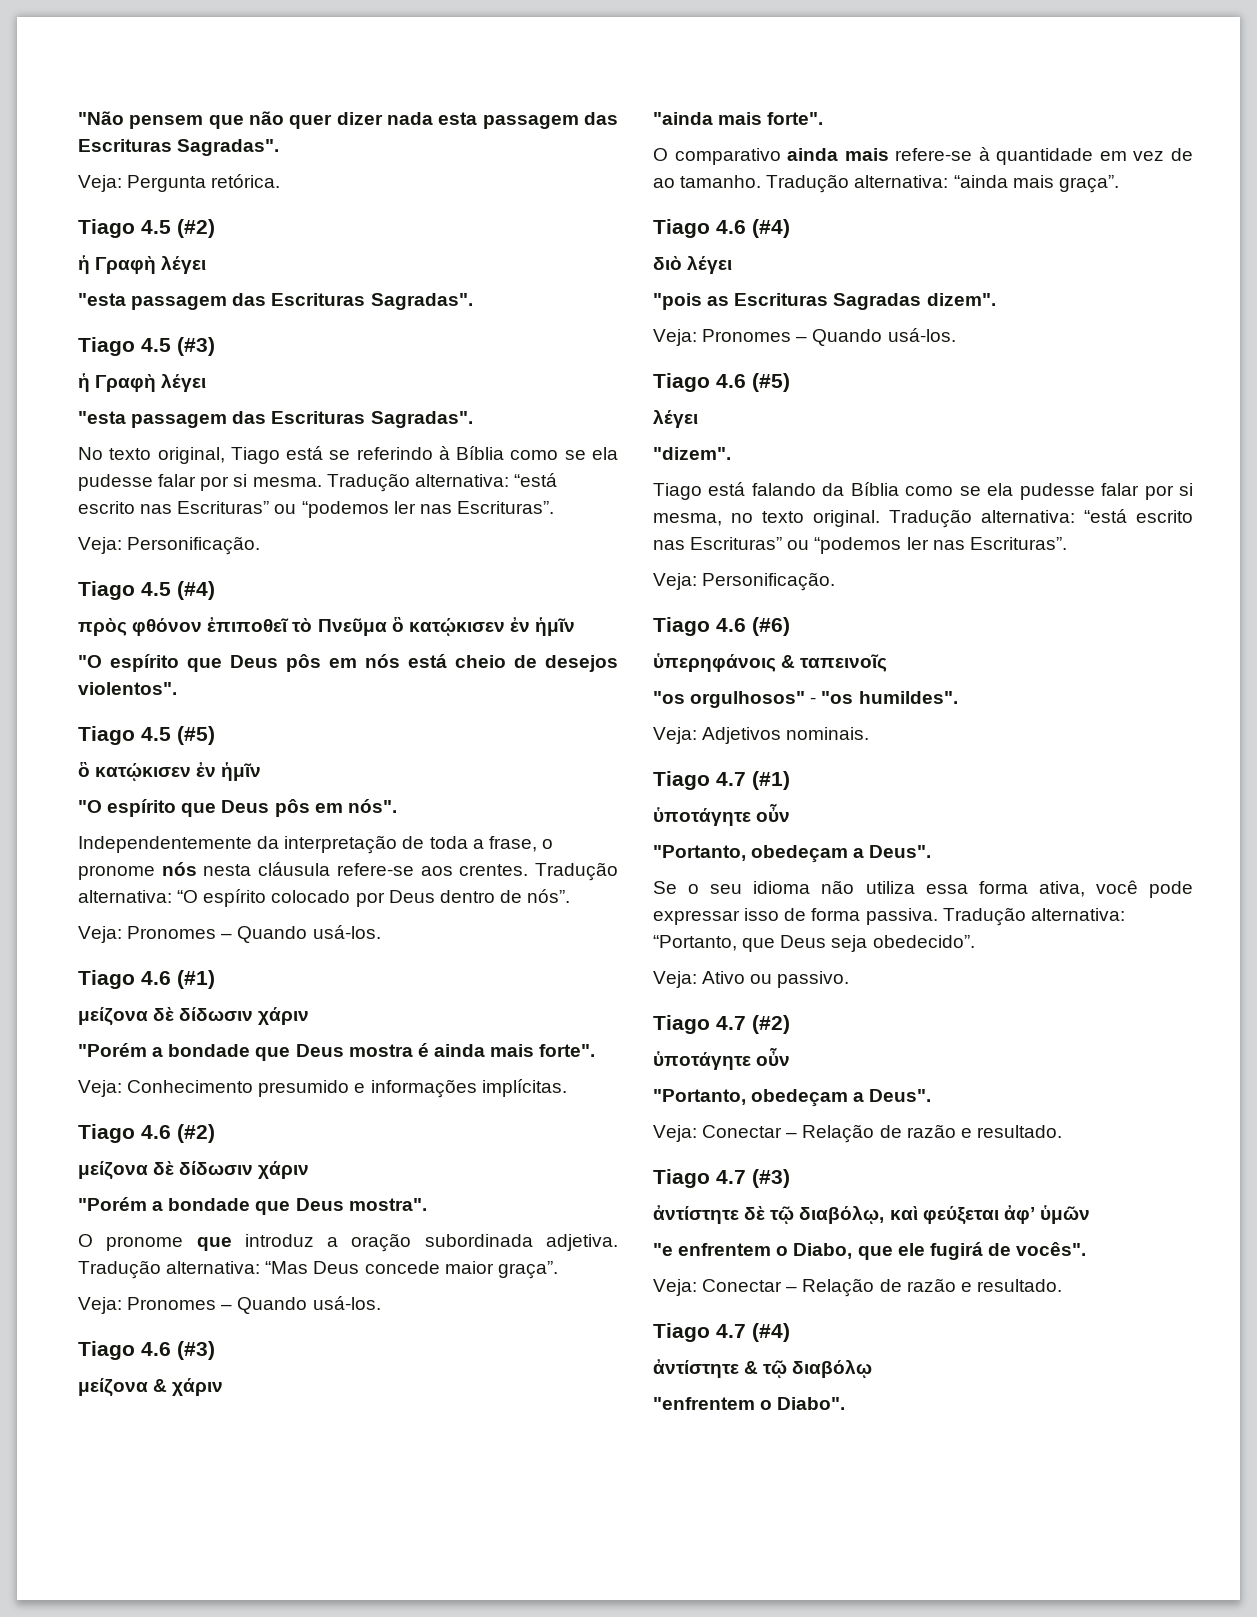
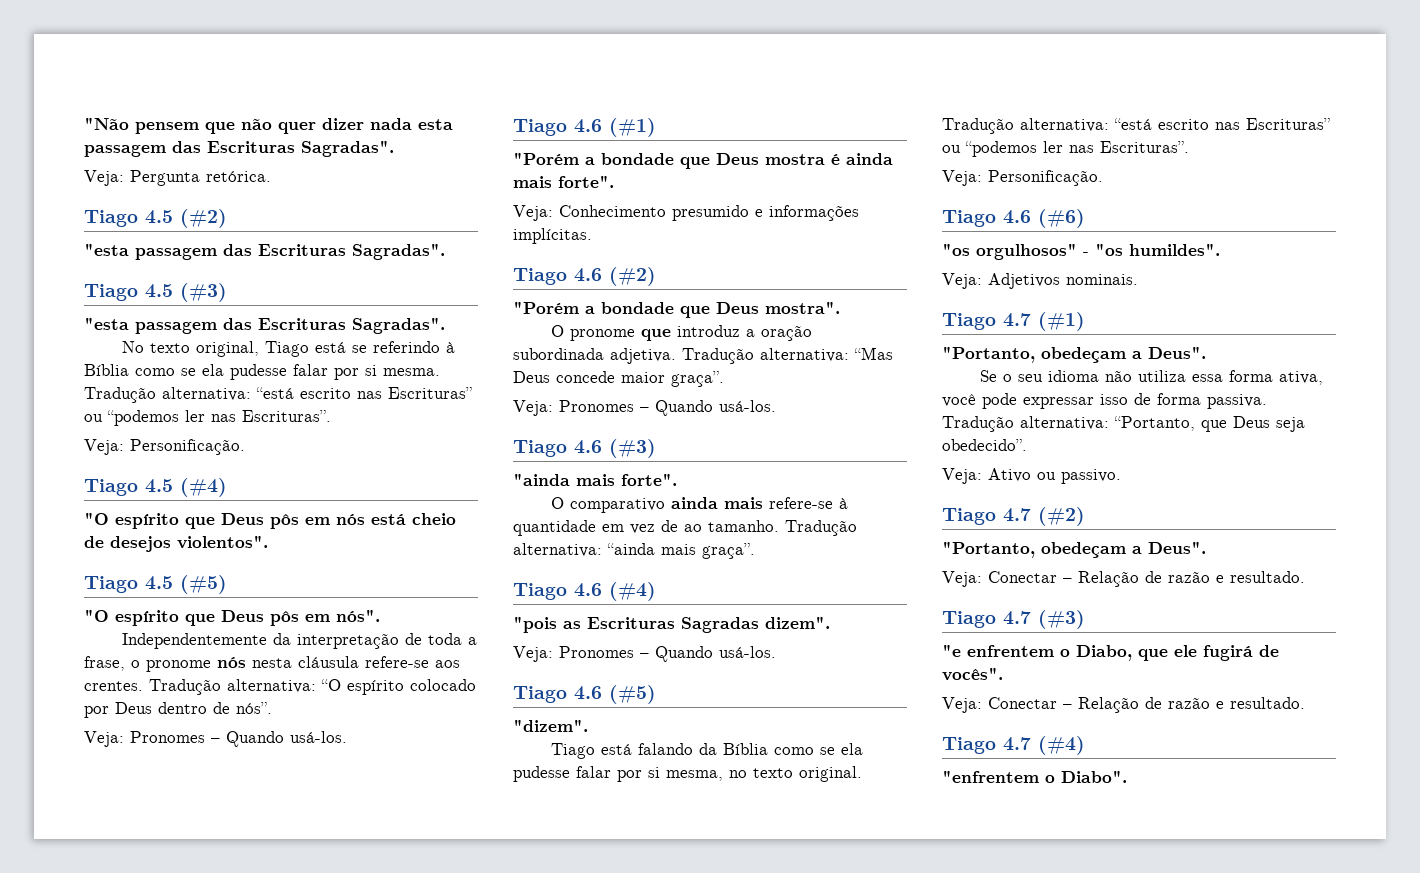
[78,255,207,274] // ἡ Γραφὴ λέγει -> (227, 218) none
[78,373,207,392] // ἡ Γραφὴ λέγει -> (227, 292) none
[78,617,576,636] // πρὸς φθόνον ἐπιποθεῖ τὸ Πνεῦμα ὃ κατῴκισεν ἐν ἡμῖν -> (227, 487) none
[78,762,262,781] // ὃ κατῴκισεν ἐν ἡμῖν -> (227, 584) none
[78,1007,310,1026] // μείζονα δὲ δίδωσιν χάριν -> (656, 127) none
[78,1161,310,1180] // μείζονα δὲ δίδωσιν χάριν -> (656, 276) none
[78,1378,224,1397] // μείζονα & χάριν -> (656, 448) none
[653,256,733,274] // διὸ λέγει -> (656, 591) none
[653,410,698,428] // λέγει -> (656, 694) none
[653,653,888,672] // ὑπερηφάνοις & ταπεινοῖς -> (1085, 218) none
[653,804,791,826] // ὑποτάγητε οὖν -> (1085, 321) none
[653,1048,791,1070] // ὑποτάγητε οὖν -> (1085, 516) none
[653,1205,1090,1225] // ἀντίστητε δὲ τῷ διαβόλῳ, καὶ φεύξεται ἀφ’ ὑμῶν -> (1085, 619) none
[653,1359,873,1378] // ἀντίστητε & τῷ διαβόλῳ -> (1085, 745) none

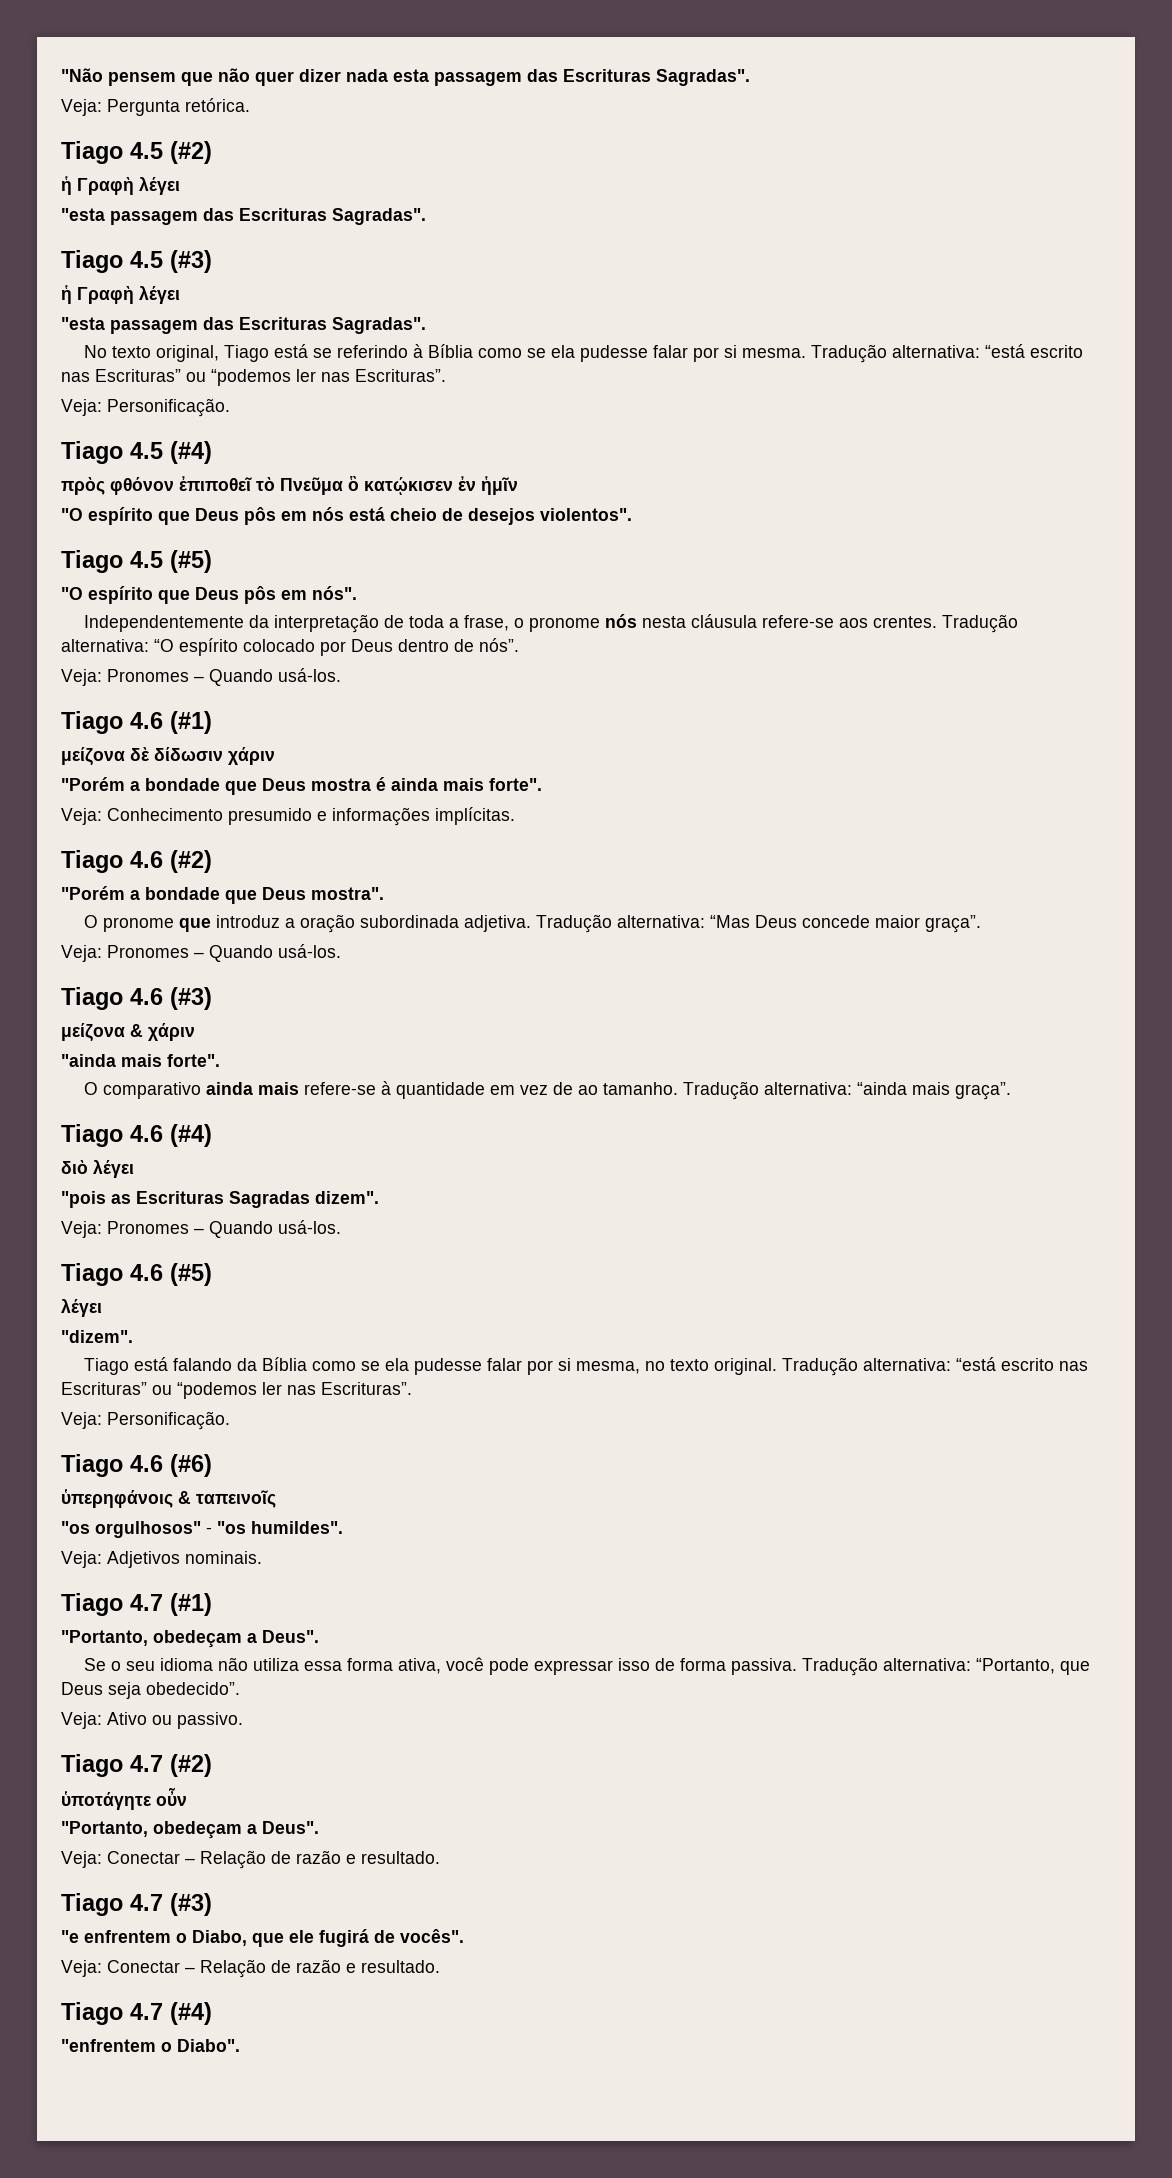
(227, 218) none -> [61,176,180,195] // ἡ Γραφὴ λέγει
(227, 292) none -> [61,285,180,304] // ἡ Γραφὴ λέγει
(227, 487) none -> [61,476,518,495] // πρὸς φθόνον ἐπιποθεῖ τὸ Πνεῦμα ὃ κατῴκισεν ἐν ἡμῖν
(656, 127) none -> [61,747,275,766] // μείζονα δὲ δίδωσιν χάριν
(656, 448) none -> [61,1023,195,1042] // μείζονα & χάριν
(656, 591) none -> [61,1160,134,1178] // διὸ λέγει
(656, 694) none -> [61,1299,102,1317] // λέγει
(1085, 218) none -> [61,1489,276,1508] // ὑπερηφάνοις & ταπεινοῖς
(1085, 516) none -> [61,1788,187,1810] // ὑποτάγητε οὖν

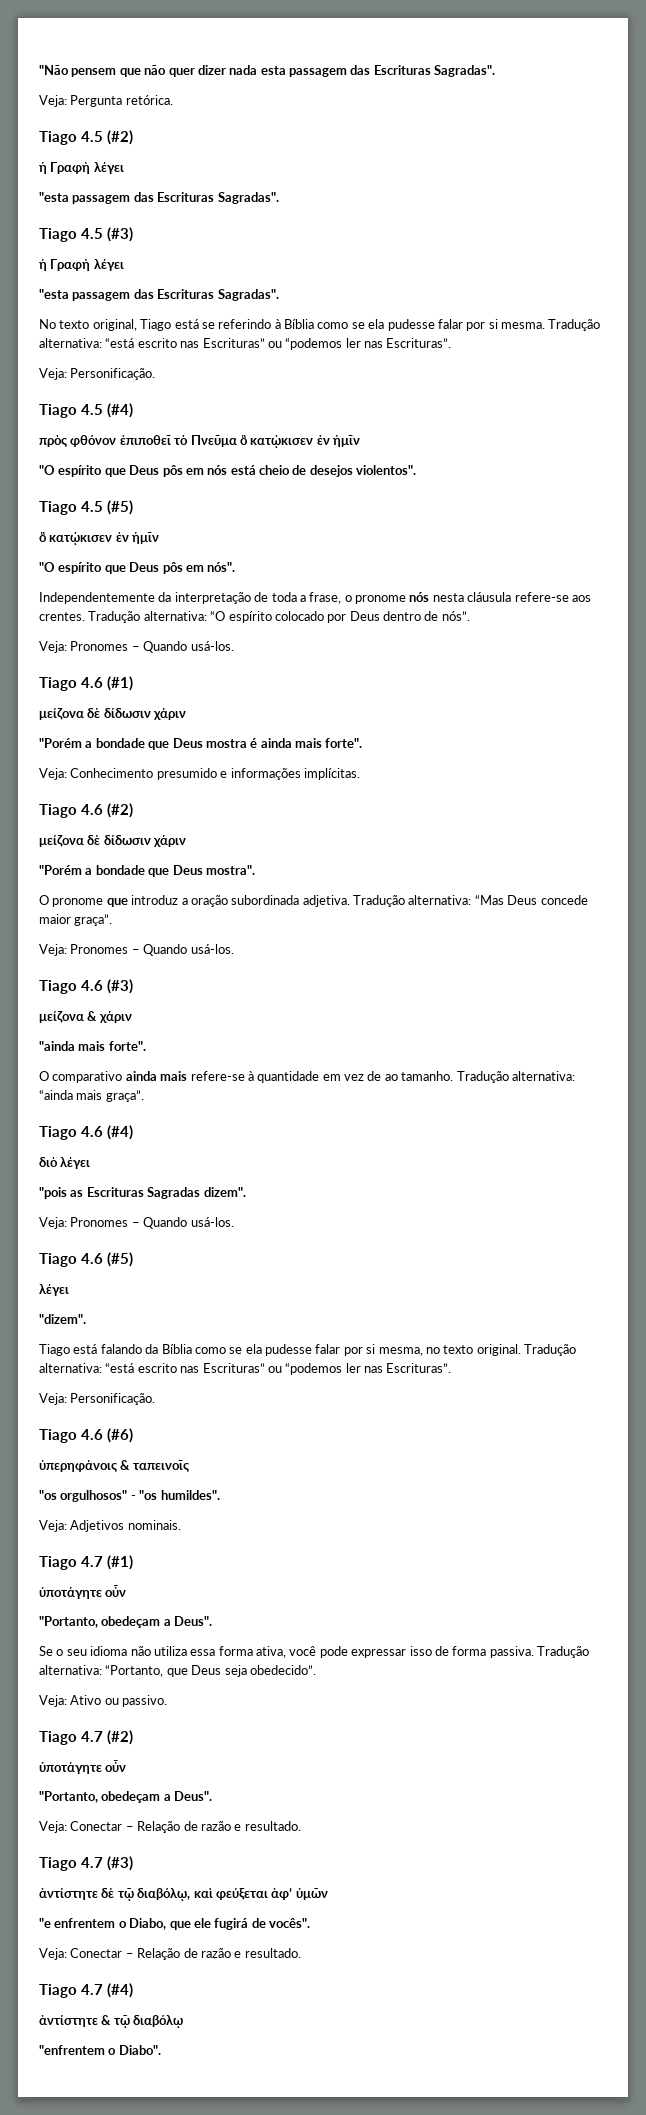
(212, 561) none -> [39,532,160,545] // ὃ κατῴκισεν ἐν ἡμῖν
(212, 861) none -> [39,835,187,847] // μείζονα δὲ δίδωσιν χάριν
(212, 1604) none -> [39,1585,127,1599] // ὑποτάγητε οὖν
(212, 1904) none -> [39,1888,328,1901] // ἀντίστητε δὲ τῷ διαβόλῳ, καὶ φεύξεται ἀφ’ ὑμῶν
(212, 2013) none -> [39,2015,184,2028] // ἀντίστητε & τῷ διαβόλῳ

